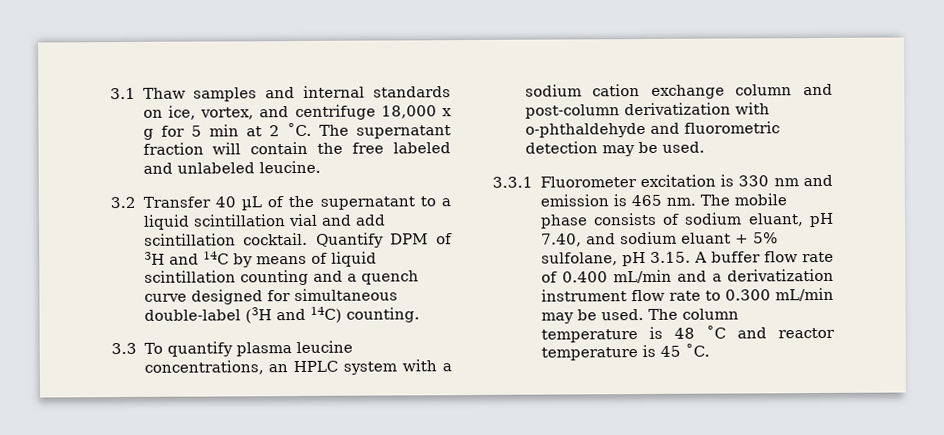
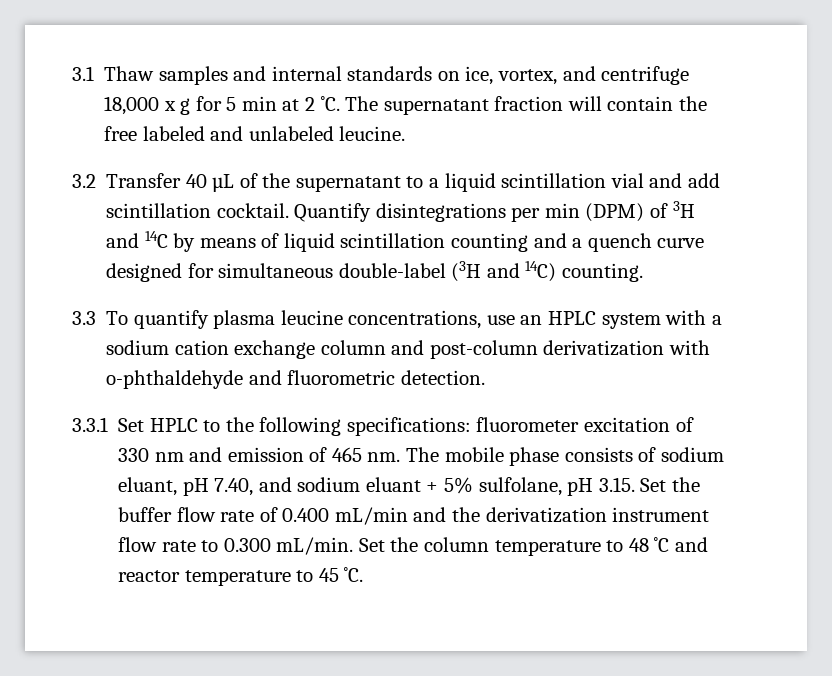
[390,233,429,245] DPM -> [375,203,645,222] disintegrations per min (DPM)
(264, 367) none -> [486,315,515,325] use
[524,141,705,157] [492,174,735,188] detection may be used. // 3.3.1 Fluorometer excitation is -> [400,370,485,385] [72,417,694,436] detection. // 3.3.1 Set HPLC to the following specifications: fluorometer excitation of
[612,194,627,207] is -> [309,447,328,462] of
[693,251,707,263] A -> [640,477,700,492] Set the
[711,273,722,282] a -> [451,507,480,522] the
[775,287,834,302] [540,308,678,324] mL/min may be used. The -> [276,537,419,555] mL/min. Set the
[648,326,663,339] is -> [606,540,624,552] to
[641,344,656,358] is -> [296,570,314,582] to

